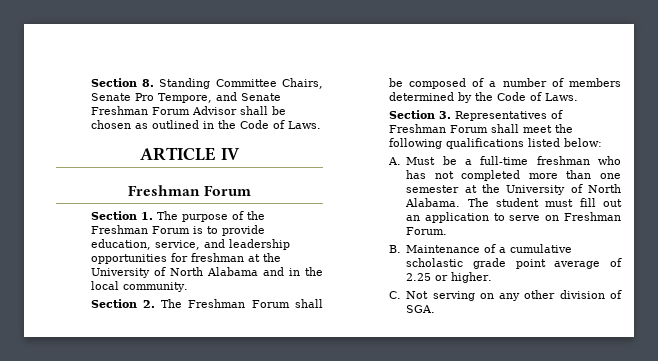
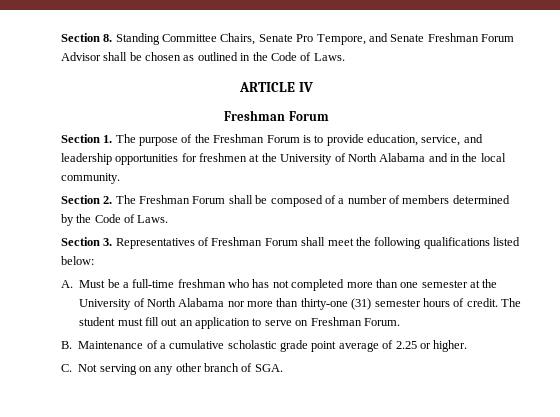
[190,253,244,262] freshman -> [199,153,248,162] freshmen
[405,198,461,207] Alabama. -> [178,298,498,310] Alabama nor more than thirty-one (31) semester hours of credit.
[559,290,605,299] division -> [204,363,240,372] branch

